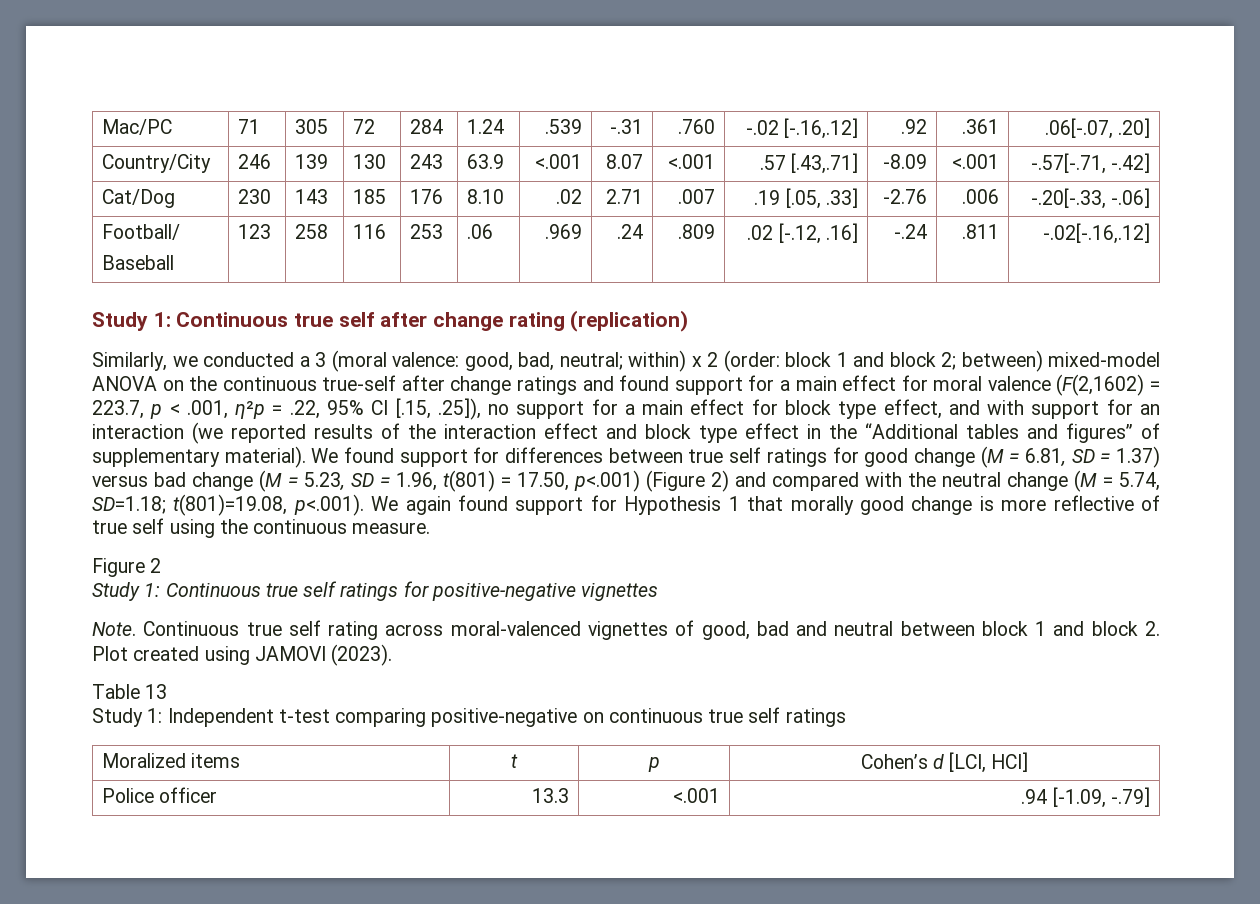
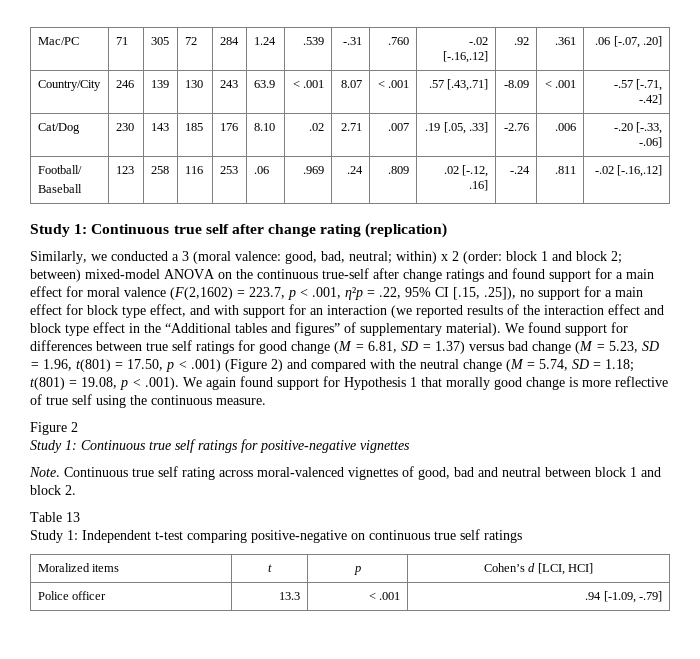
[1044,118,1113,139] .06[-.07, -> [595,36,640,48] .06 [-.07,
[535,154,583,169] <.001 -> [292,80,325,88] < .001
[668,154,716,169] <.001 -> [377,80,410,88] < .001
[952,154,1000,169] [1030,153,1106,174] <.001 | -.57[-.71, -> [544,80,577,88] [613,79,663,91] < .001 | -.57 [-.71,
[1030,188,1106,209] -.20[-.33, -> [613,122,663,134] -.20 [-.33,
[1043,223,1151,244] -.02[-.16,.12] -> [594,165,663,177] -.02 [-.16,.12]
[574,470,640,492] p<.001) -> [166,359,221,372] p < .001)
[92,494,364,516] SD=1.18; t(801)=19.08, p<.001). -> [572,359,634,372] [30,377,179,390] SD = 1.18; t(801) = 19.08, p < .001).
[92,644,393,666] Plot created using JAMOVI (2023). -> (76, 490) none
[673,788,721,803] <.001 -> [368,592,401,600] < .001

